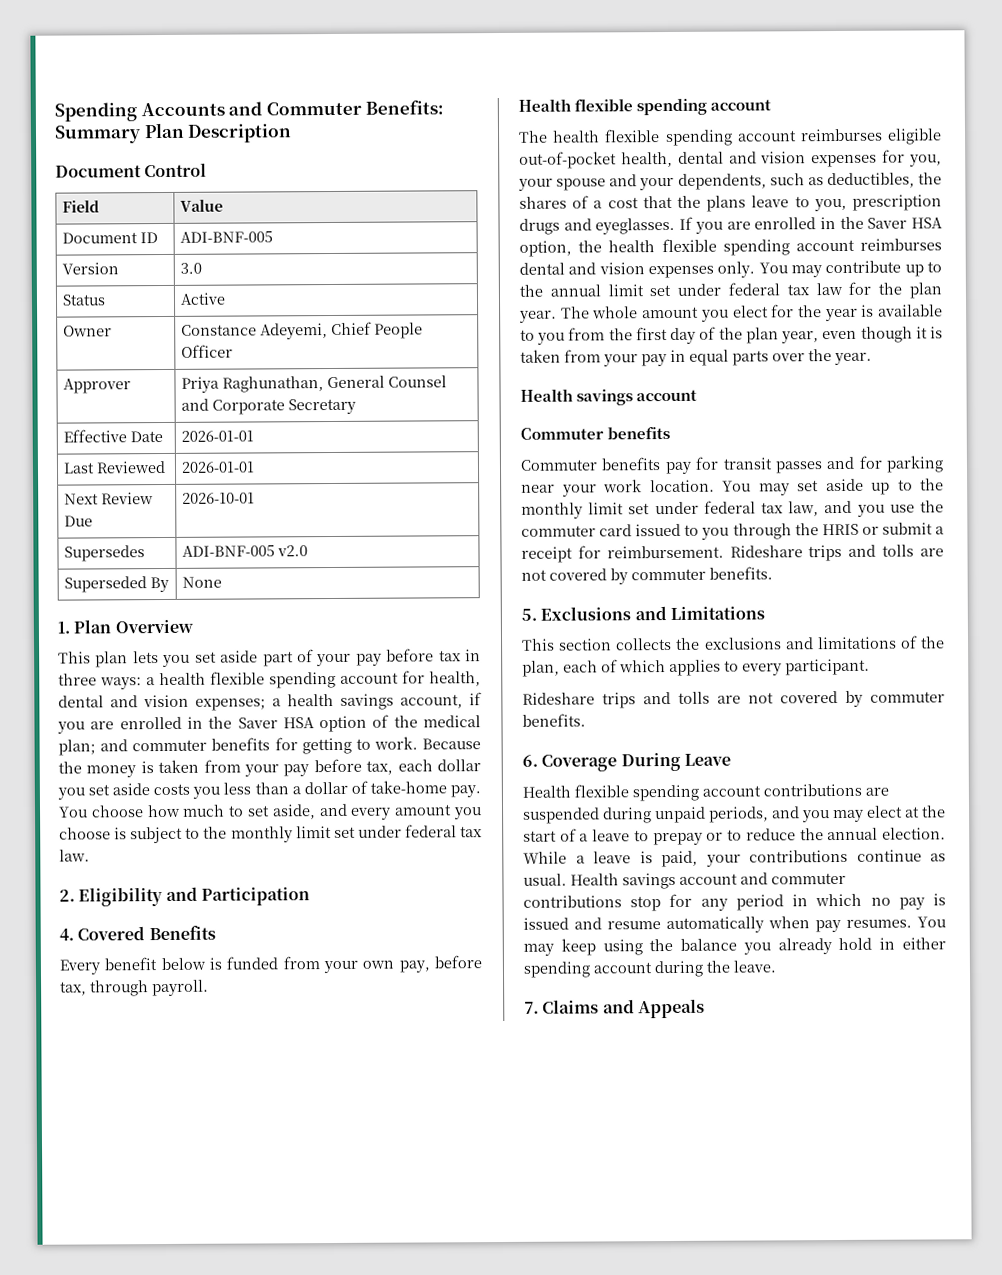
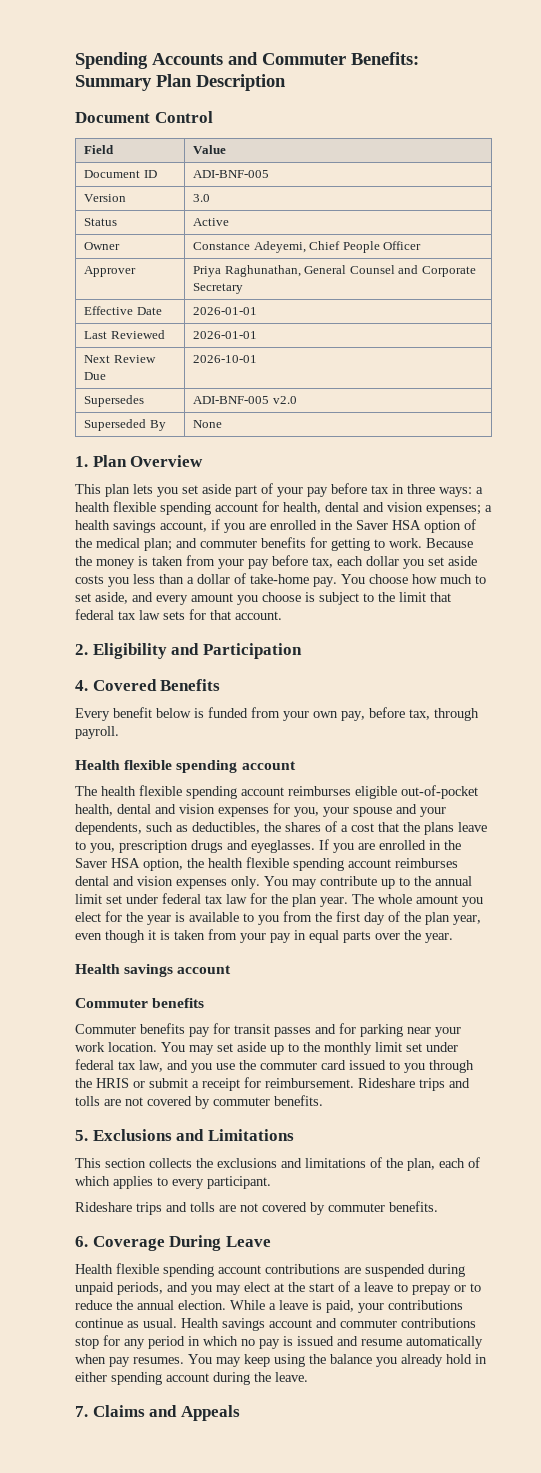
[230,824,484,843] [59,849,90,862] monthly limit set under federal tax law. -> [399,592,451,602] [75,609,282,620] limit that federal tax law sets for that account.

